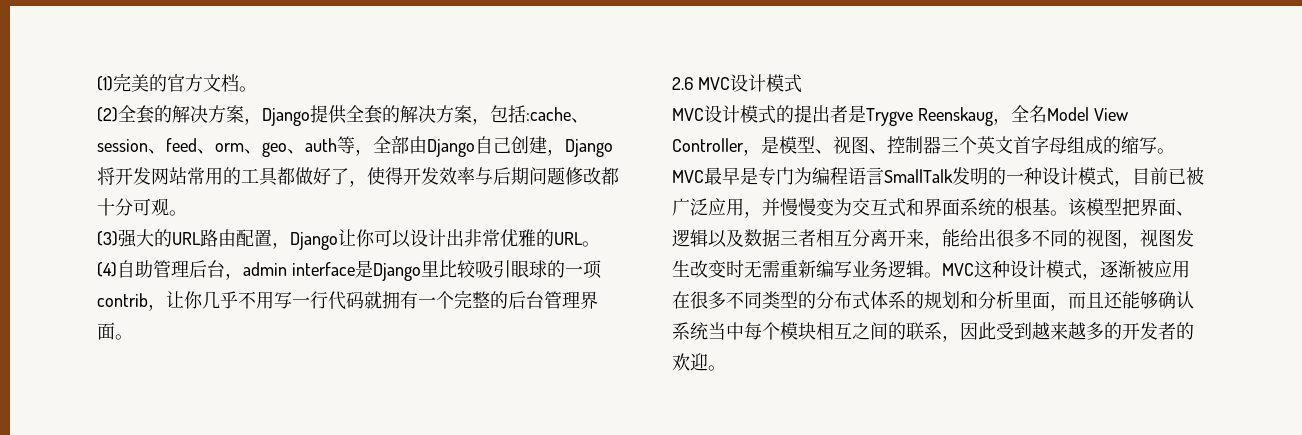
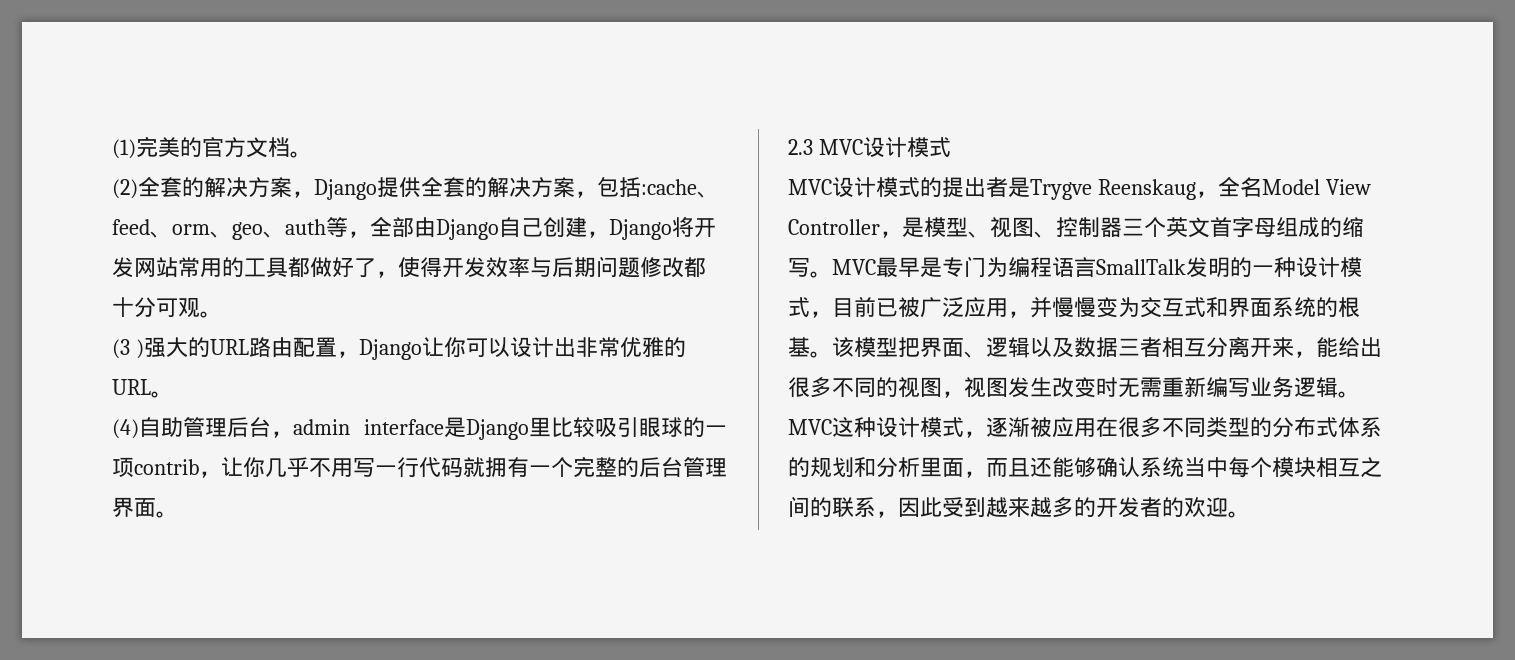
[97,139,166,154] session、 -> (719, 194) none
[97,231,118,246] (3) -> [112,339,144,359] (3 )
[672,77,693,90] 2.6 -> [788,139,813,155] 2.3

